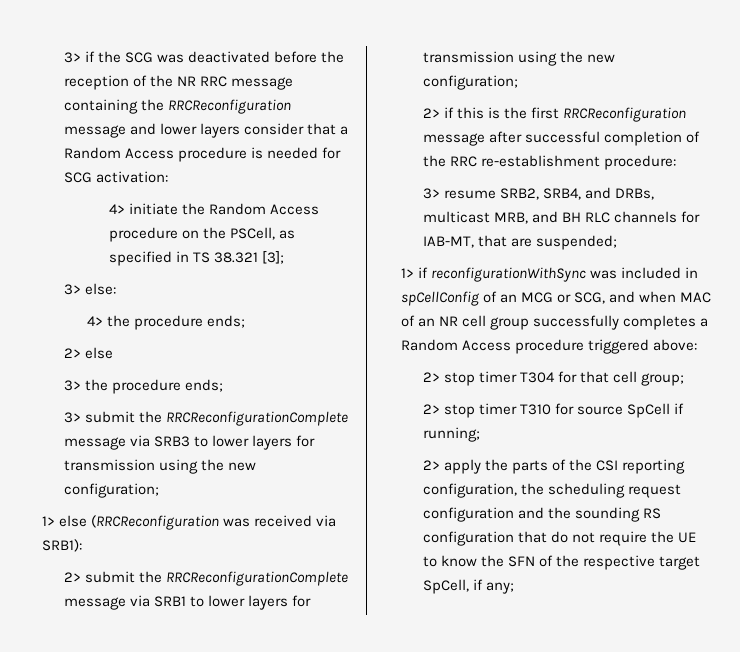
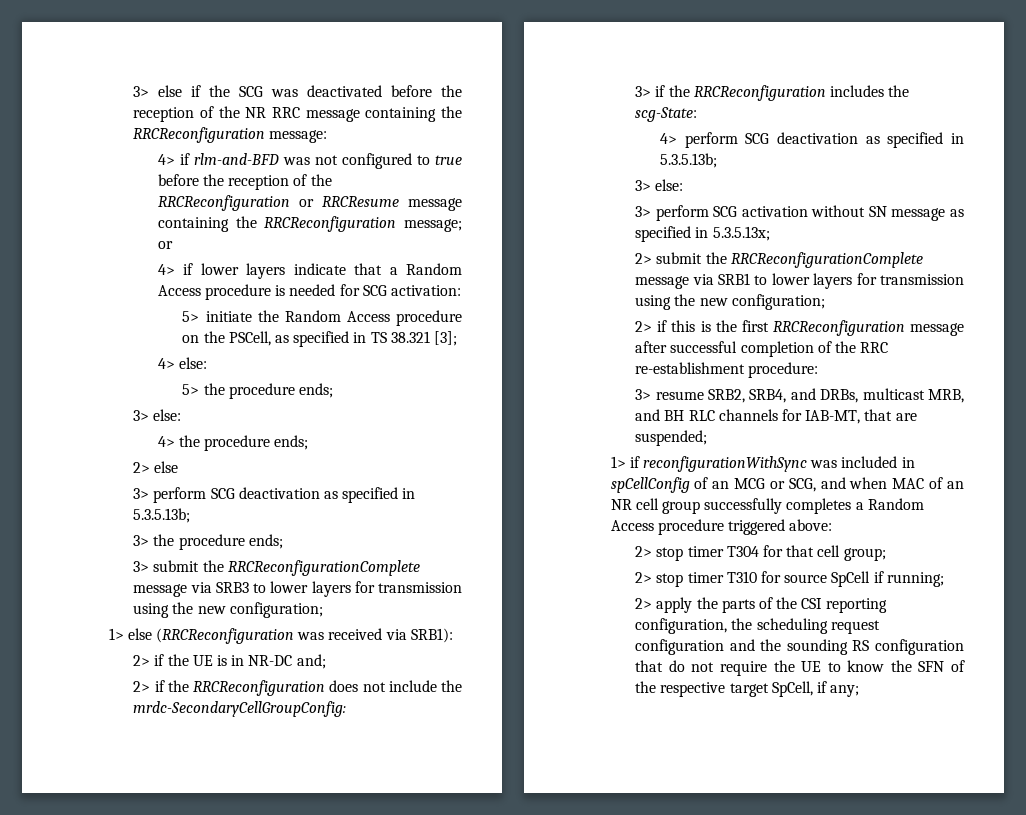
[64,52,82,63] 3> -> [133,85,183,97] 3> else
[64,123,305,138] message and lower layers consider -> [269,130,328,143] [157,153,462,169] [157,174,332,190] [157,195,462,211] [157,216,462,232] [157,241,173,249] [157,263,346,279] message: // 4> if rlm-and-BFD was not configured to true before the reception of the RRCReconfiguration or RRCResume message containing the RRCReconfiguration message; or // 4> if lower layers indicate
[109,204,126,214] 4> -> [182,311,200,322] 5>
(285, 257) none -> [157,357,208,369] [182,383,334,399] // 4> else: // 5> the procedure ends;
(114, 353) none -> [133,487,416,503] [133,508,191,523] // 3> perform SCG deactivation as specified in 5.3.5.13b;
(82, 545) none -> [133,654,326,669] [133,680,463,696] [133,701,347,717] [635,85,910,101] [635,107,698,122] [659,132,964,148] [659,153,717,168] [635,179,684,191] [635,205,964,221] [635,226,770,242] // 2> if the UE is in NR-DC and; // 2> if the RRCReconfiguration does not include the mrdc-SecondaryCellGroupConfig: // 3> if the RRCReconfiguration includes the scg-State: // 4> perform SCG deactivation as specified in 5.3.5.13b; // 3> else: // 3> perform SCG activation without SN message as specified in 5.3.5.13x;

